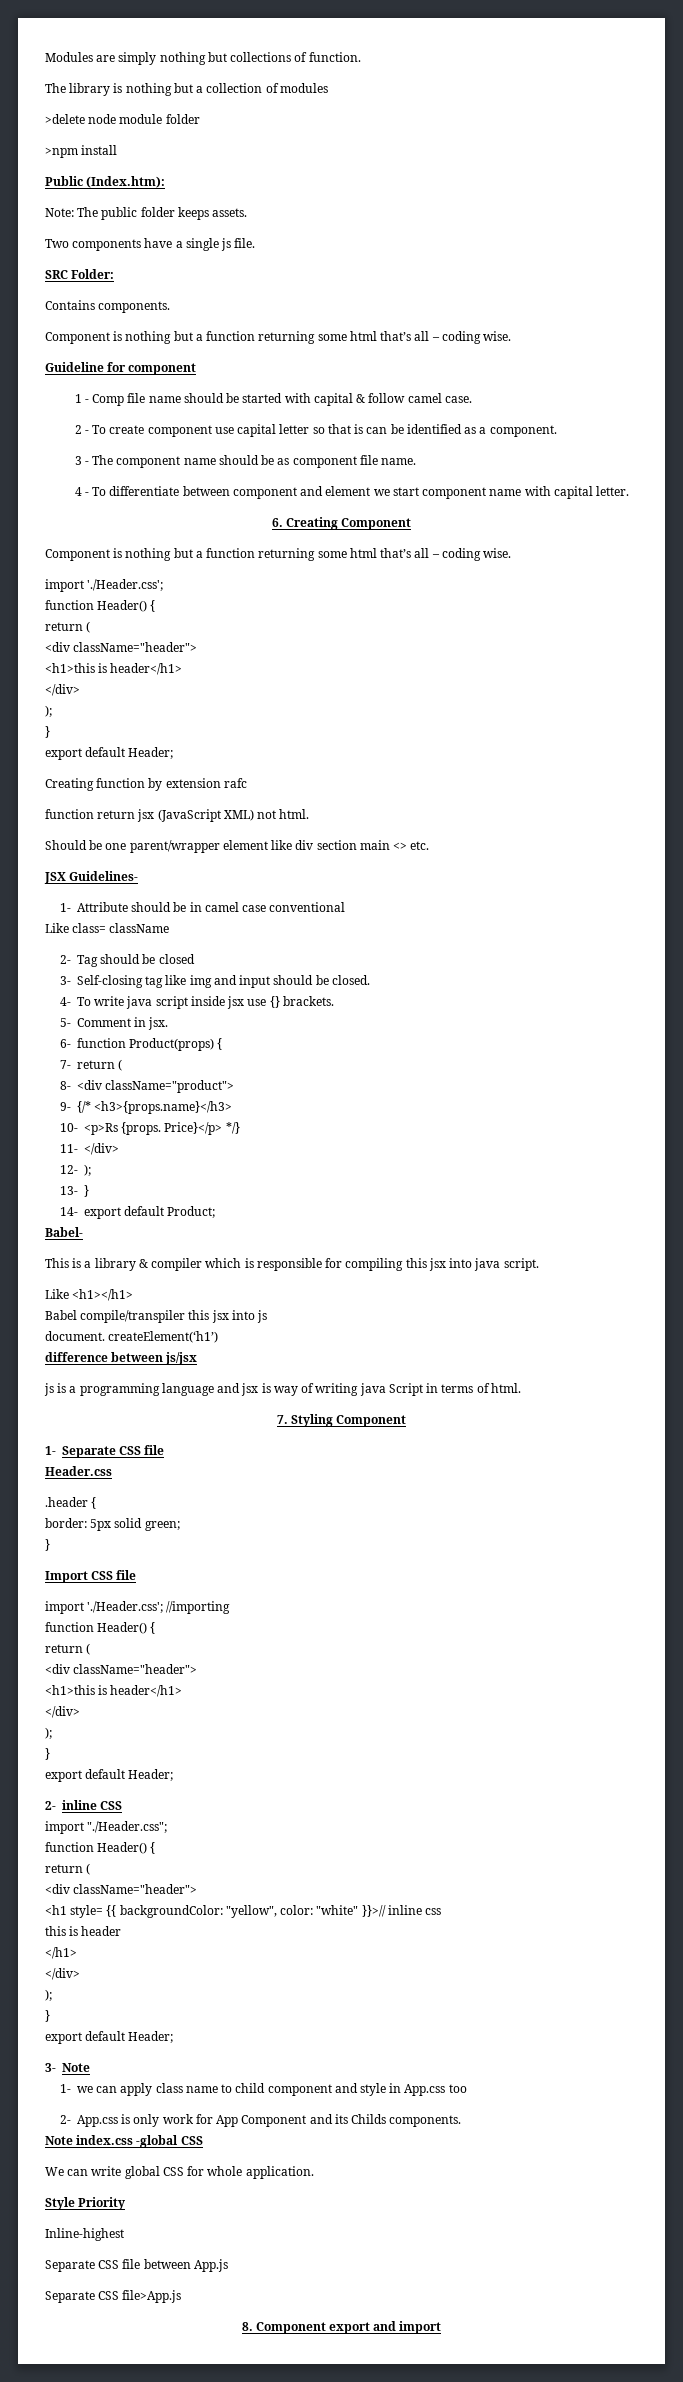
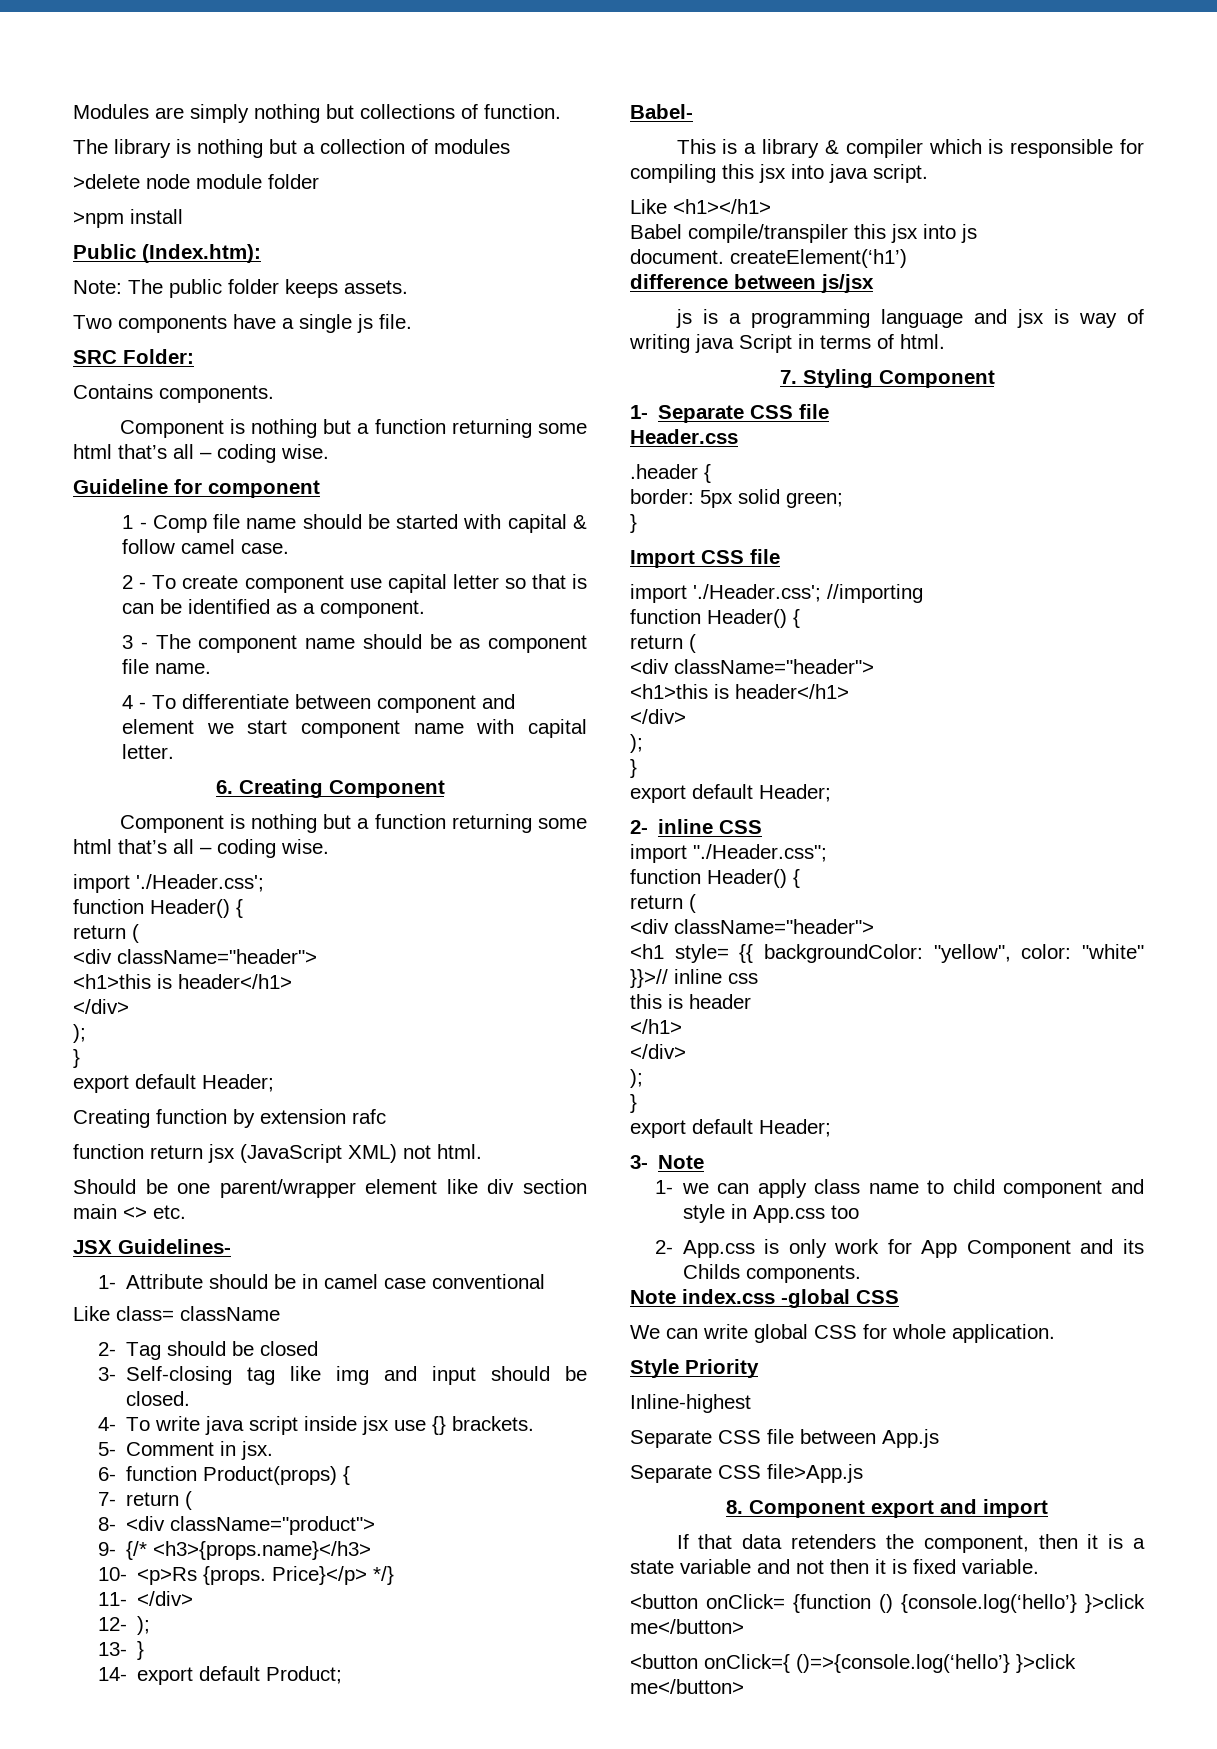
(442, 2327) none -> [676,1534,1145,1553] [630,1559,1039,1574] [630,1594,1145,1613] [630,1619,744,1634] [630,1654,1076,1673] [630,1679,744,1694] // If that data retenders the component, then it is a state variable and not then it is fixed variable. // <button onClick= {function () {console.log(‘hello’} }>click me</button> // <button onClick={ ()=>{console.log(‘hello’} }>click me</button>

